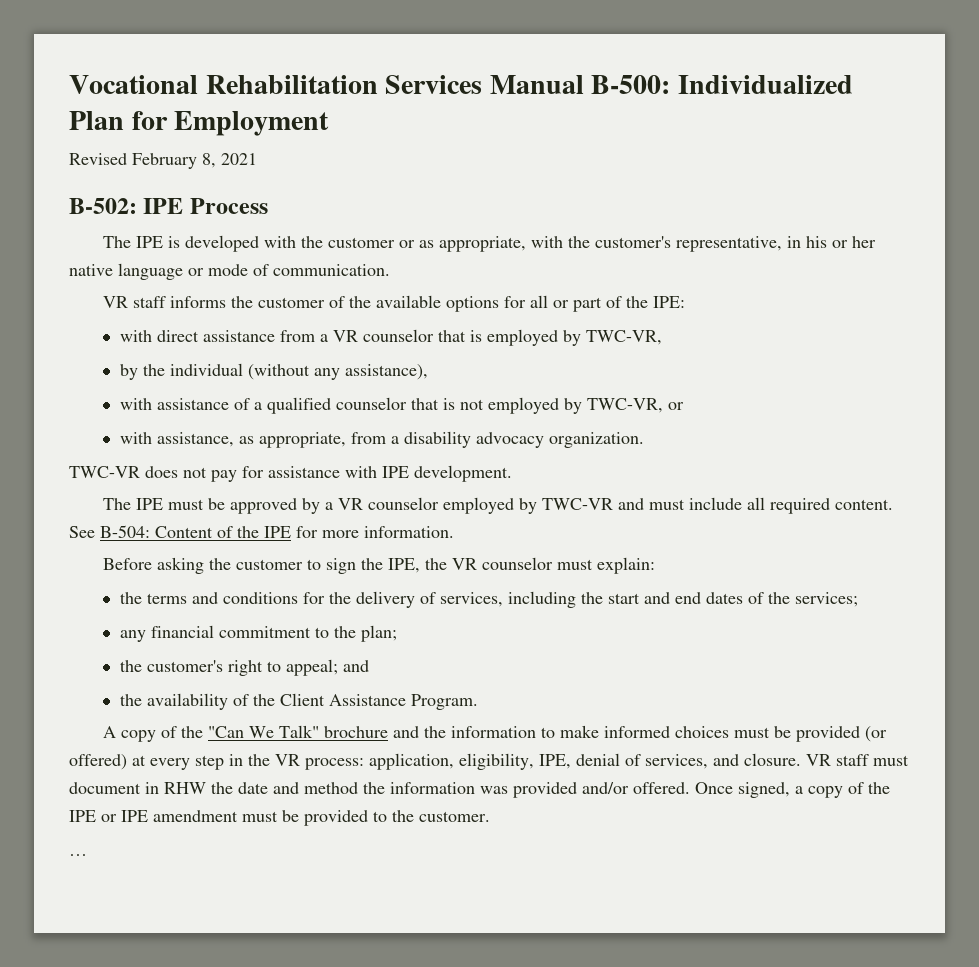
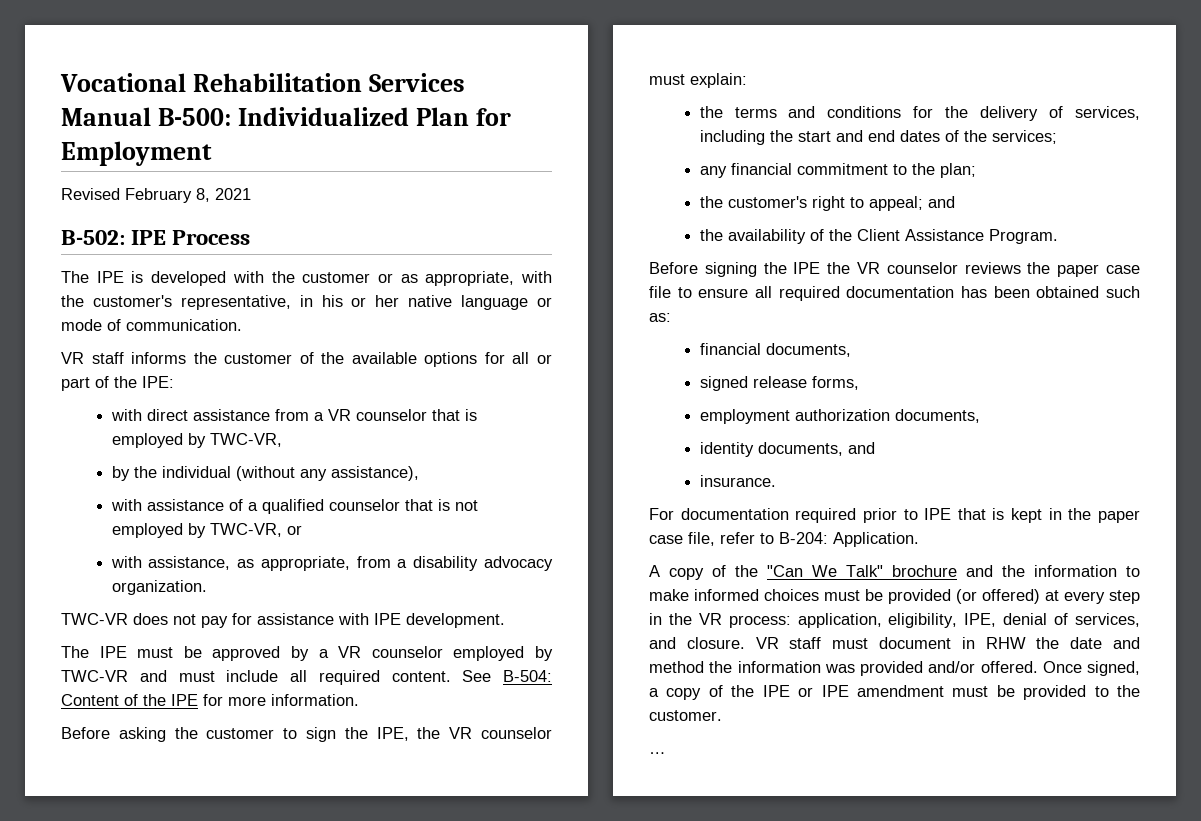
(478, 702) none -> [649,262,1140,277] [649,286,1140,301] [649,313,671,322] [699,343,851,357] [699,376,859,391] [699,409,980,424] [699,442,875,457] [699,475,776,487] [649,508,1140,523] [649,532,919,547] // Before signing the IPE the VR counselor reviews the paper case file to ensure all required documentation has been obtained such as: // financial documents, // signed release forms, // employment authorization documents, // identity documents, and // insurance. // For documentation required prior to IPE that is kept in the paper case file, refer to B-204: Application.

